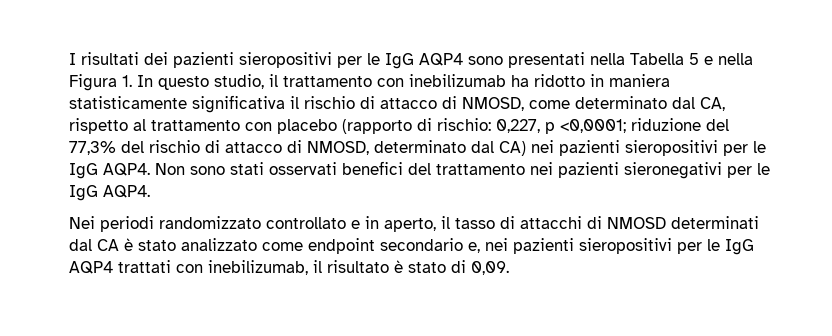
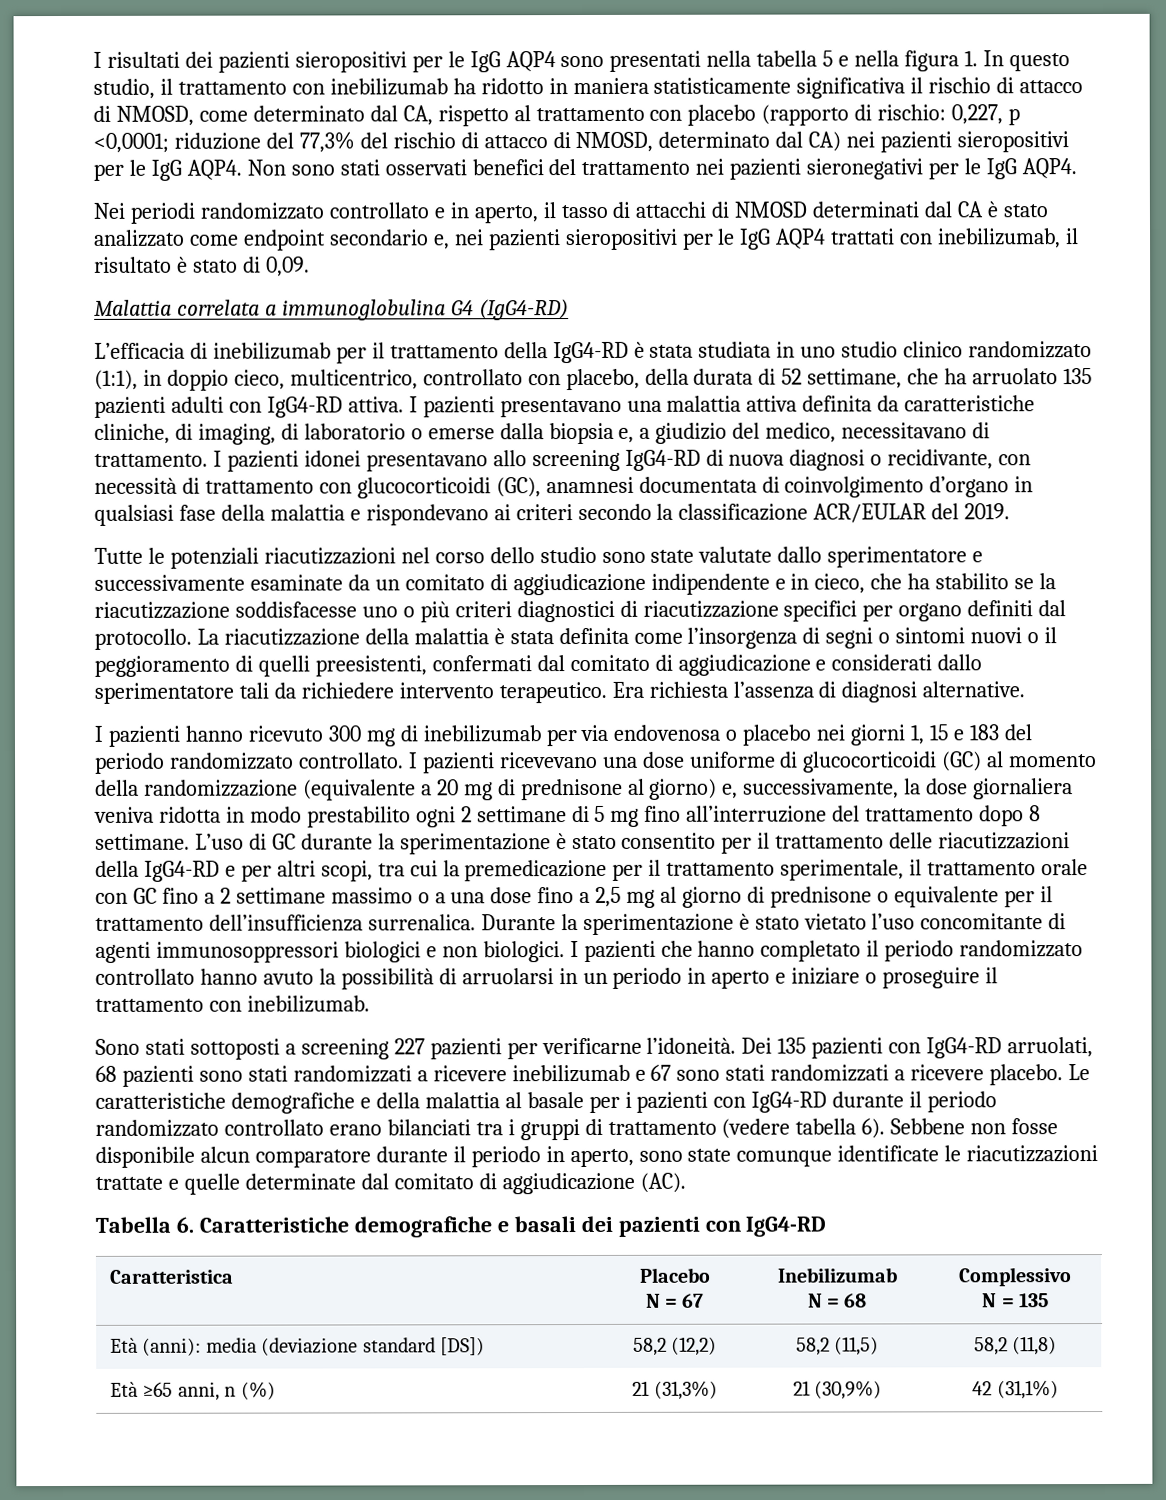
[630,53,684,65] Tabella -> [756,50,818,67] tabella
[69,74,117,91] Figura -> [904,50,960,72] figura
(509, 268) none -> [94,299,569,321] [94,341,1093,364] [94,368,1093,391] [94,395,1036,418] [94,422,991,445] [94,449,1032,472] [94,476,1034,499] [94,503,1011,526] [94,546,984,569] [94,573,1057,596] [94,600,1067,623] [94,627,1058,650] [94,654,983,677] [94,681,1026,704] [94,724,1032,747] [95,751,1098,774] [95,778,1074,801] [94,805,1042,828] [95,832,1071,855] [95,859,1089,882] [95,886,1053,908] [95,913,1067,936] [95,940,1084,963] [95,967,999,990] [95,995,370,1013] [95,1037,1094,1060] [95,1064,1091,1087] [95,1091,998,1114] [95,1118,1059,1141] [95,1145,1099,1168] [95,1172,686,1195] [95,1215,827,1238] [108,1269,234,1284] [638,1267,711,1283] [645,1293,705,1308] [776,1267,898,1283] [807,1293,868,1308] [958,1267,1072,1287] [982,1293,1049,1308] [109,1337,485,1356] [632,1336,718,1356] [795,1336,880,1356] [973,1336,1058,1356] [109,1381,276,1401] [632,1380,718,1400] [792,1380,883,1400] [972,1380,1059,1400] // Malattia correlata a immunoglobulina G4 (IgG4-RD) // L’efficacia di inebilizumab per il trattamento della IgG4-RD è stata studiata in uno studio clinico randomizzato (1:1), in doppio cieco, multicentrico, controllato con placebo, della durata di 52 settimane, che ha arruolato 135 pazienti adulti con IgG4-RD attiva. I pazienti presentavano una malattia attiva definita da caratteristiche cliniche, di imaging, di laboratorio o emerse dalla biopsia e, a giudizio del medico, necessitavano di trattamento. I pazienti idonei presentavano allo screening IgG4-RD di nuova diagnosi o recidivante, con necessità di trattamento con glucocorticoidi (GC), anamnesi documentata di coinvolgimento d’organo in qualsiasi fase della malattia e rispondevano ai criteri secondo la classificazione ACR/EULAR del 2019. // Tutte le potenziali riacutizzazioni nel corso dello studio sono state valutate dallo sperimentatore e successivamente esaminate da un comitato di aggiudicazione indipendente e in cieco, che ha stabilito se la riacutizzazione soddisfacesse uno o più criteri diagnostici di riacutizzazione specifici per organo definiti dal protocollo. La riacutizzazione della malattia è stata definita come l’insorgenza di segni o sintomi nuovi o il peggioramento di quelli preesistenti, confermati dal comitato di aggiudicazione e considerati dallo sperimentatore tali da richiedere intervento terapeutico. Era richiesta l’assenza di diagnosi alternative. // I pazienti hanno ricevuto 300 mg di inebilizumab per via endovenosa o placebo nei giorni 1, 15 e 183 del periodo randomizzato controllato. I pazienti ricevevano una dose uniforme di glucocorticoidi (GC) al momento della randomizzazione (equivalente a 20 mg di prednisone al giorno) e, successivamente, la dose giornaliera veniva ridotta in modo prestabilito ogni 2 settimane di 5 mg fino all’interruzione del trattamento dopo 8 settimane. L’uso di GC durante la sperimentazione è stato consentito per il trattamento delle riacutizzazioni della IgG4-RD e per altri scopi, tra cui la premedicazione per il trattamento sperimentale, il trattamento orale con GC fino a 2 settimane massimo o a una dose fino a 2,5 mg al giorno di prednisone o equivalente per il trattamento dell’insufficienza surrenalica. Durante la sperimentazione è stato vietato l’uso concomitante di agenti immunosoppressori biologici e non biologici. I pazienti che hanno completato il periodo randomizzato controllato hanno avuto la possibilità di arruolarsi in un periodo in aperto e iniziare o proseguire il trattamento con inebilizumab. // Sono stati sottoposti a screening 227 pazienti per verificarne l’idoneità. Dei 135 pazienti con IgG4-RD arruolati, 68 pazienti sono stati randomizzati a ricevere inebilizumab e 67 sono stati randomizzati a ricevere placebo. Le caratteristiche demografiche e della malattia al basale per i pazienti con IgG4-RD durante il periodo randomizzato controllato erano bilanciati tra i gruppi di trattamento (vedere tabella 6). Sebbene non fosse disponibile alcun comparatore durante il periodo in aperto, sono state comunque identificate le riacutizzazioni trattate e quelle determinate dal comitato di aggiudicazione (AC). // Tabella 6. Caratteristiche demografiche e basali dei pazienti con IgG4-RD // Caratteristica | Placebo // N = 67 | Inebilizumab // N = 68 | Complessivo // N = 135 // Età (anni): media (deviazione standard [DS]) | 58,2 (12,2) | 58,2 (11,5) | 58,2 (11,8) // Età ≥65 anni, n (%) | 21 (31,3%) | 21 (30,9%) | 42 (31,1%)

